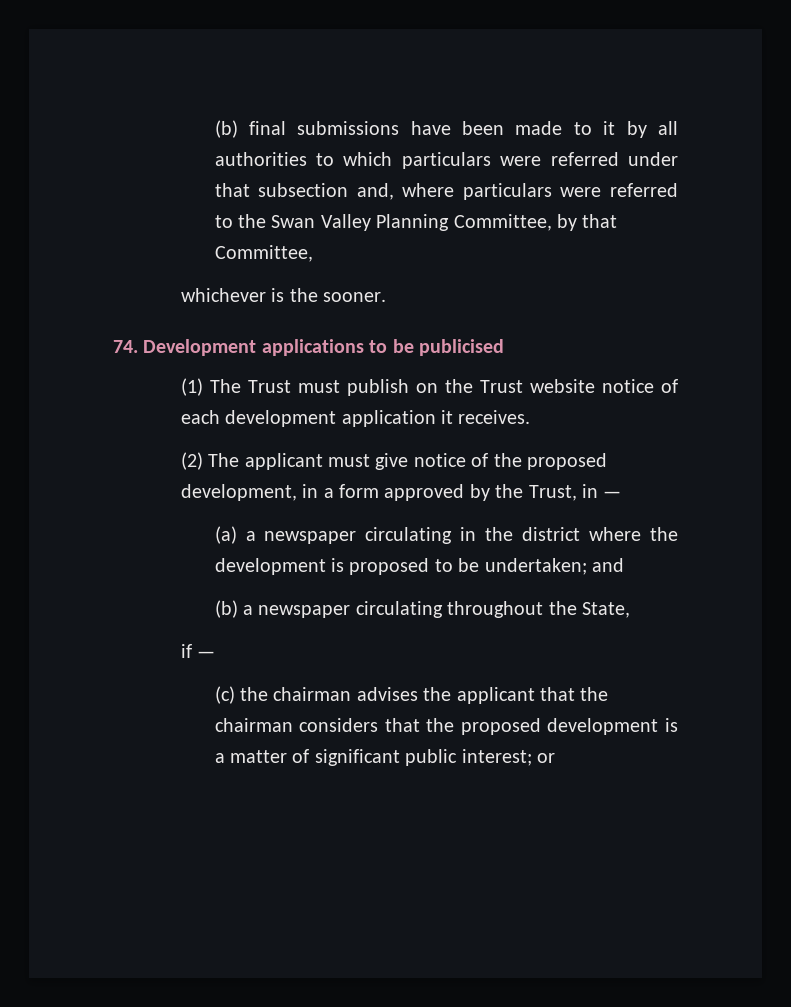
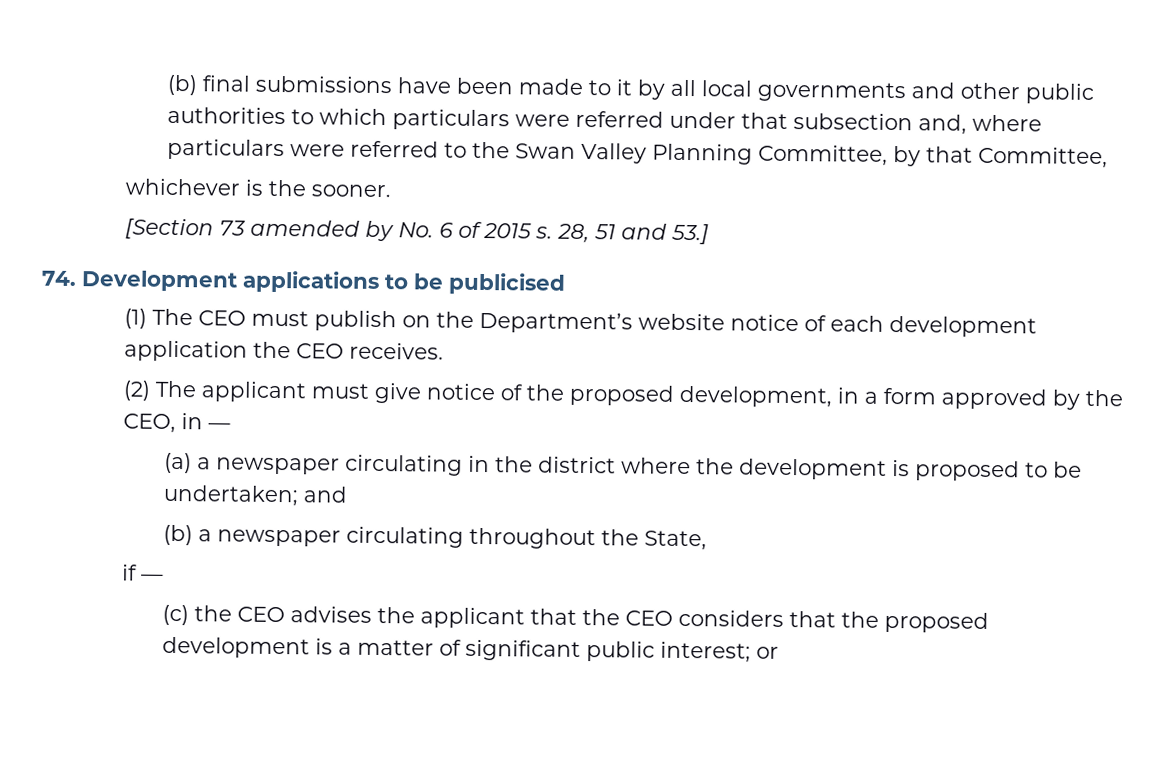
(678, 128) none -> [701,80,1095,104] local governments and other public
(386, 297) none -> [124,218,709,245] // [Section 73 amended by No. 6 of 2015 s. 28, 51 and 53.]
[247,380,291,393] Trust -> [197,310,246,326] CEO
[479,380,523,393] Trust -> [478,311,633,334] Department’s
[440,410,453,424] it -> [252,341,344,359] the CEO
[528,485,577,501] Trust, -> [122,413,176,434] CEO,
[273,687,352,701] chairman -> [237,606,286,623] CEO
[214,718,293,732] chairman -> [625,610,674,626] CEO

